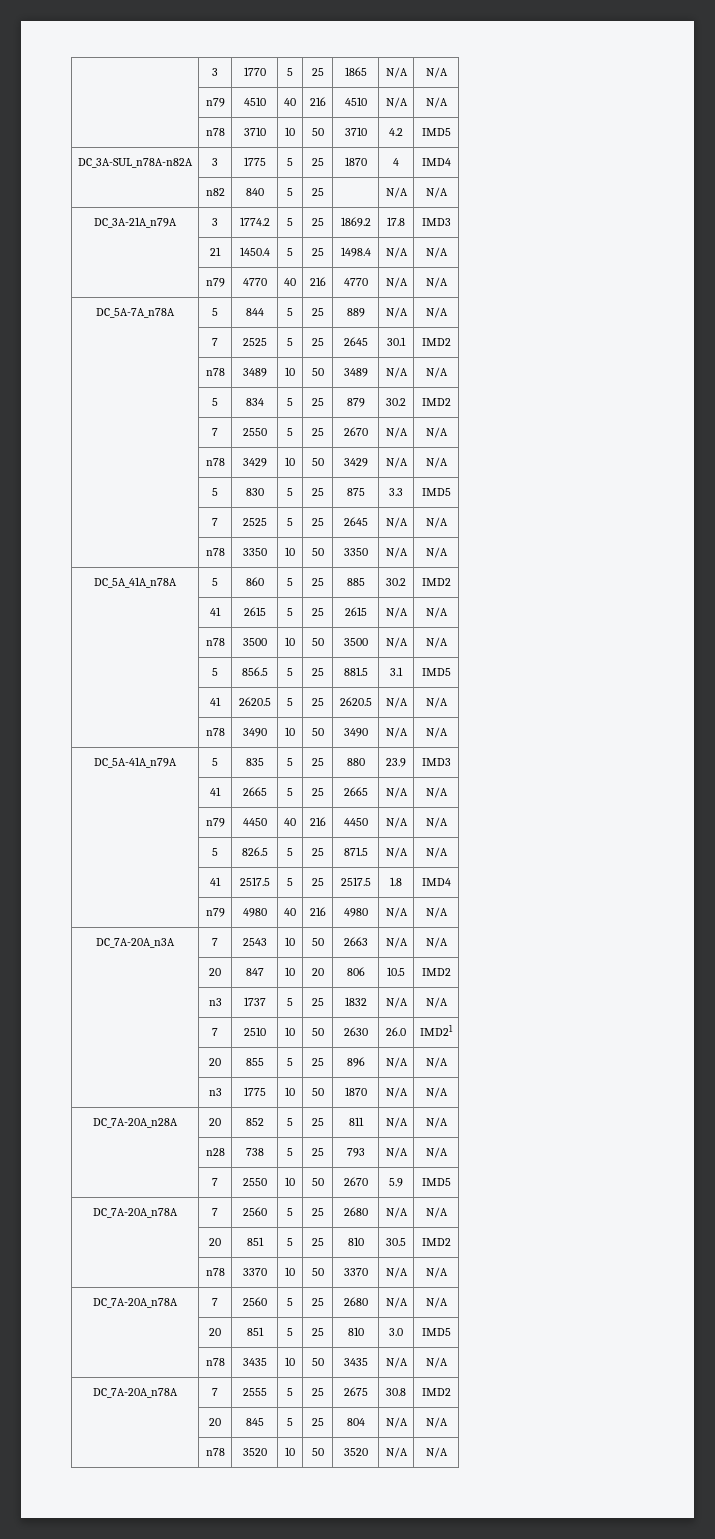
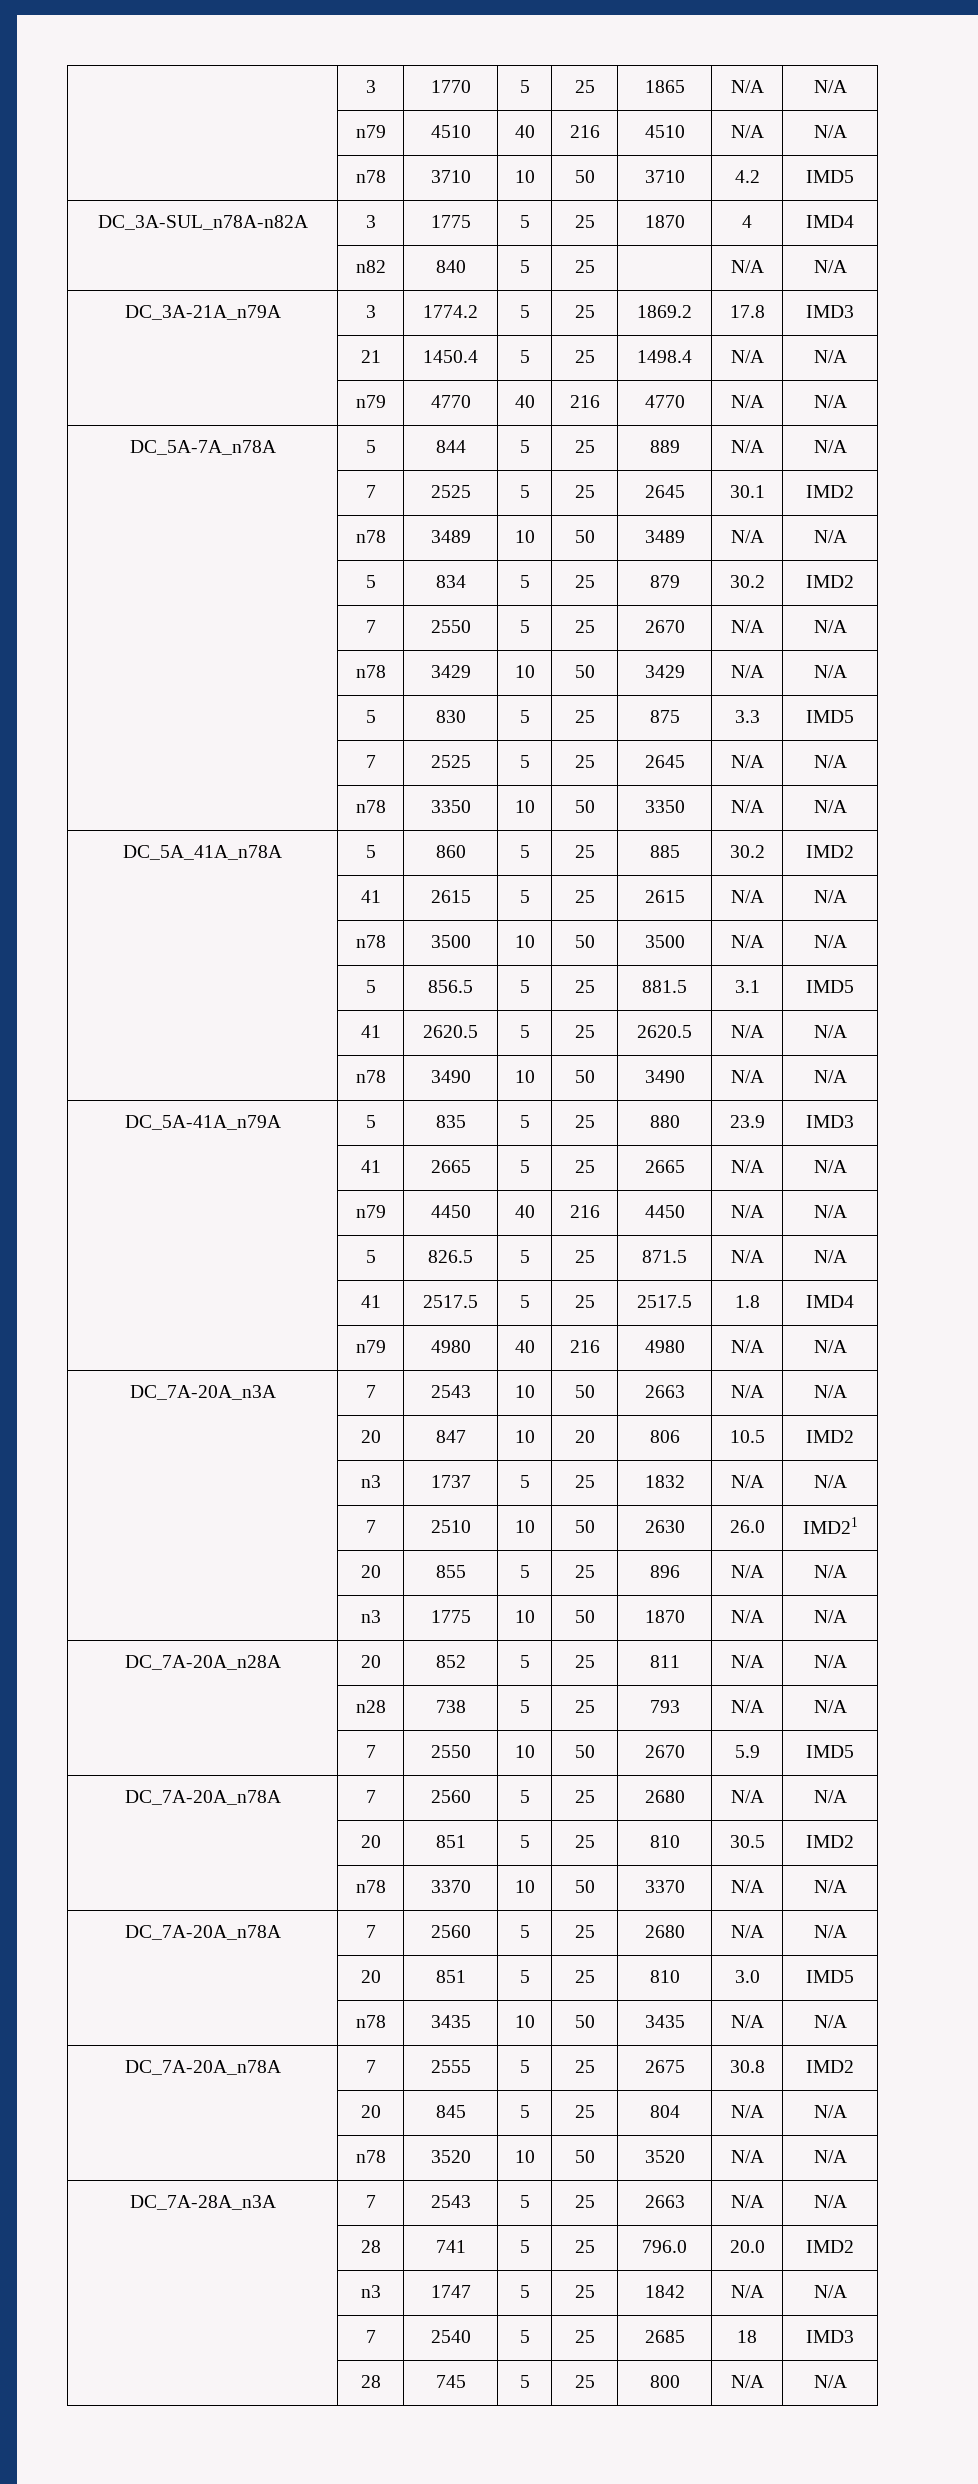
(448, 1452) none -> [129,2195,276,2210] [365,2195,376,2208] [430,2195,471,2208] [519,2195,530,2208] [574,2195,595,2208] [644,2195,685,2208] [730,2195,764,2208] [813,2195,847,2208] [360,2240,381,2253] [435,2240,466,2253] [519,2240,530,2253] [574,2240,595,2253] [642,2240,687,2253] [729,2240,765,2253] [806,2240,854,2253] [360,2285,381,2298] [430,2285,471,2298] [519,2285,530,2298] [574,2285,595,2298] [644,2285,685,2298] [730,2285,764,2298] [813,2285,847,2298] [365,2330,376,2343] [430,2330,471,2343] [519,2330,530,2343] [574,2330,595,2343] [644,2330,685,2343] [737,2330,757,2343] [806,2330,854,2343] [360,2375,381,2388] [435,2375,466,2388] [519,2375,530,2388] [574,2375,595,2388] [649,2375,680,2388] [730,2375,764,2388] [813,2375,847,2388] // DC_7A-28A_n3A | 7 | 2543 | 5 | 25 | 2663 | N/A | N/A // | 28 | 741 | 5 | 25 | 796.0 | 20.0 | IMD2 // | n3 | 1747 | 5 | 25 | 1842 | N/A | N/A // | 7 | 2540 | 5 | 25 | 2685 | 18 | IMD3 // | 28 | 745 | 5 | 25 | 800 | N/A | N/A

